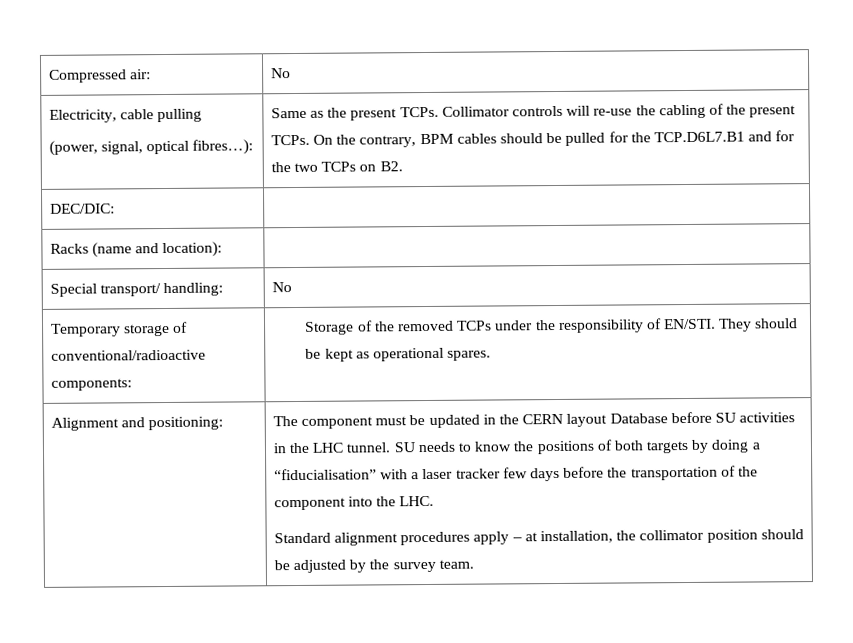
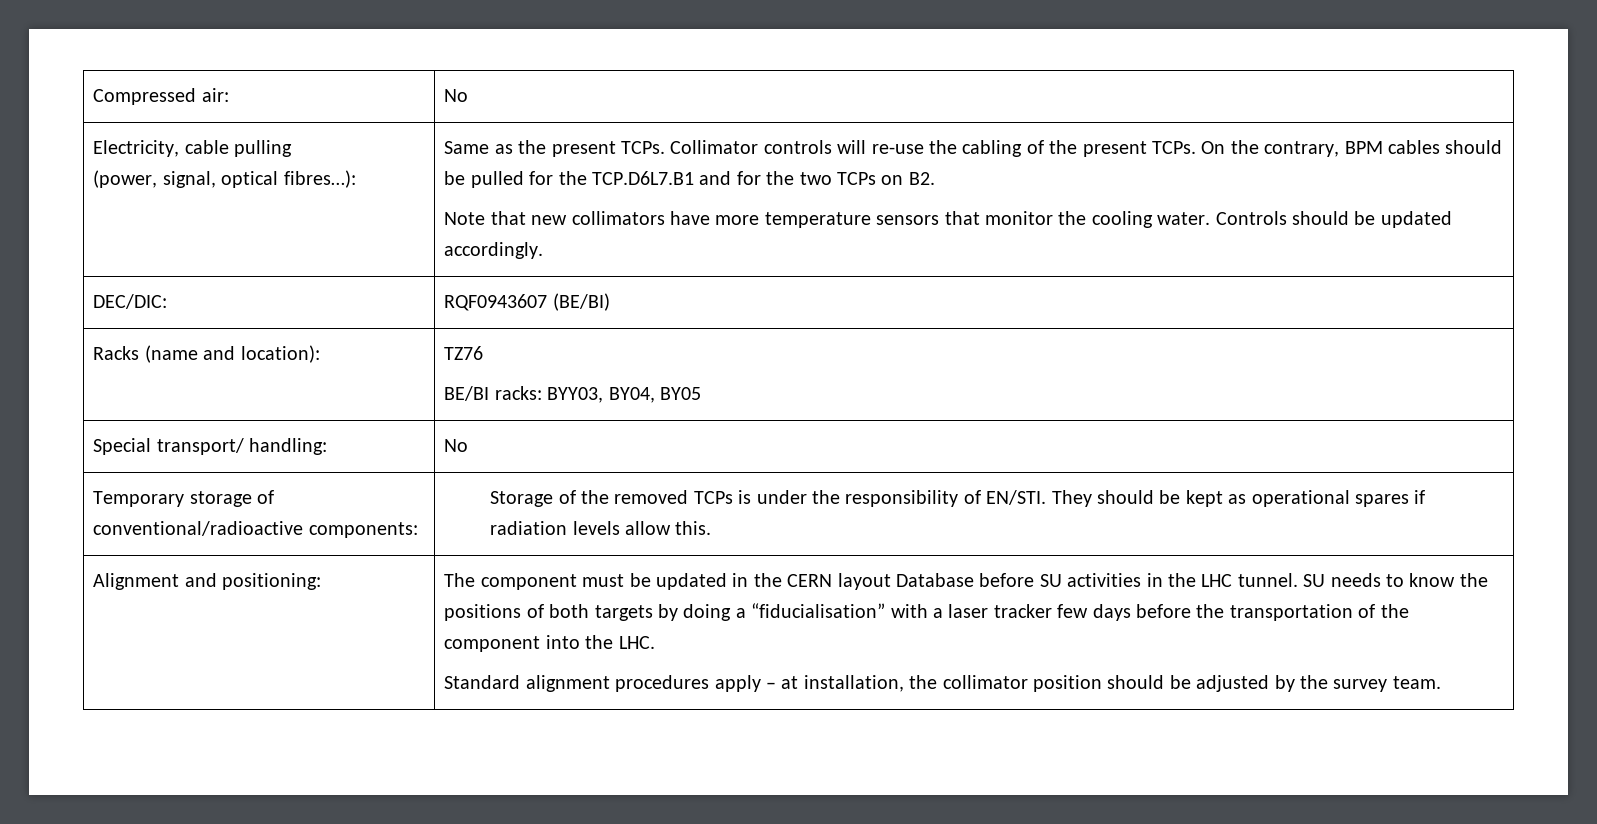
(403, 166) none -> [444,211,1452,228] [444,242,544,259] // Note that new collimators have more temperature sensors that monitor the cooling water. Controls should be updated accordingly.
(115, 208) none -> [444,293,610,311] RQF0943607 (BE/BI)
(223, 249) none -> [444,346,484,360] [444,386,702,403] TZ76 // BE/BI racks: BYY03, BY04, BY05
(493, 325) none -> [738,490,752,504] is
[447,350,492,361] spares. -> [1355,490,1426,507] [490,521,712,535] spares if radiation levels allow this.

